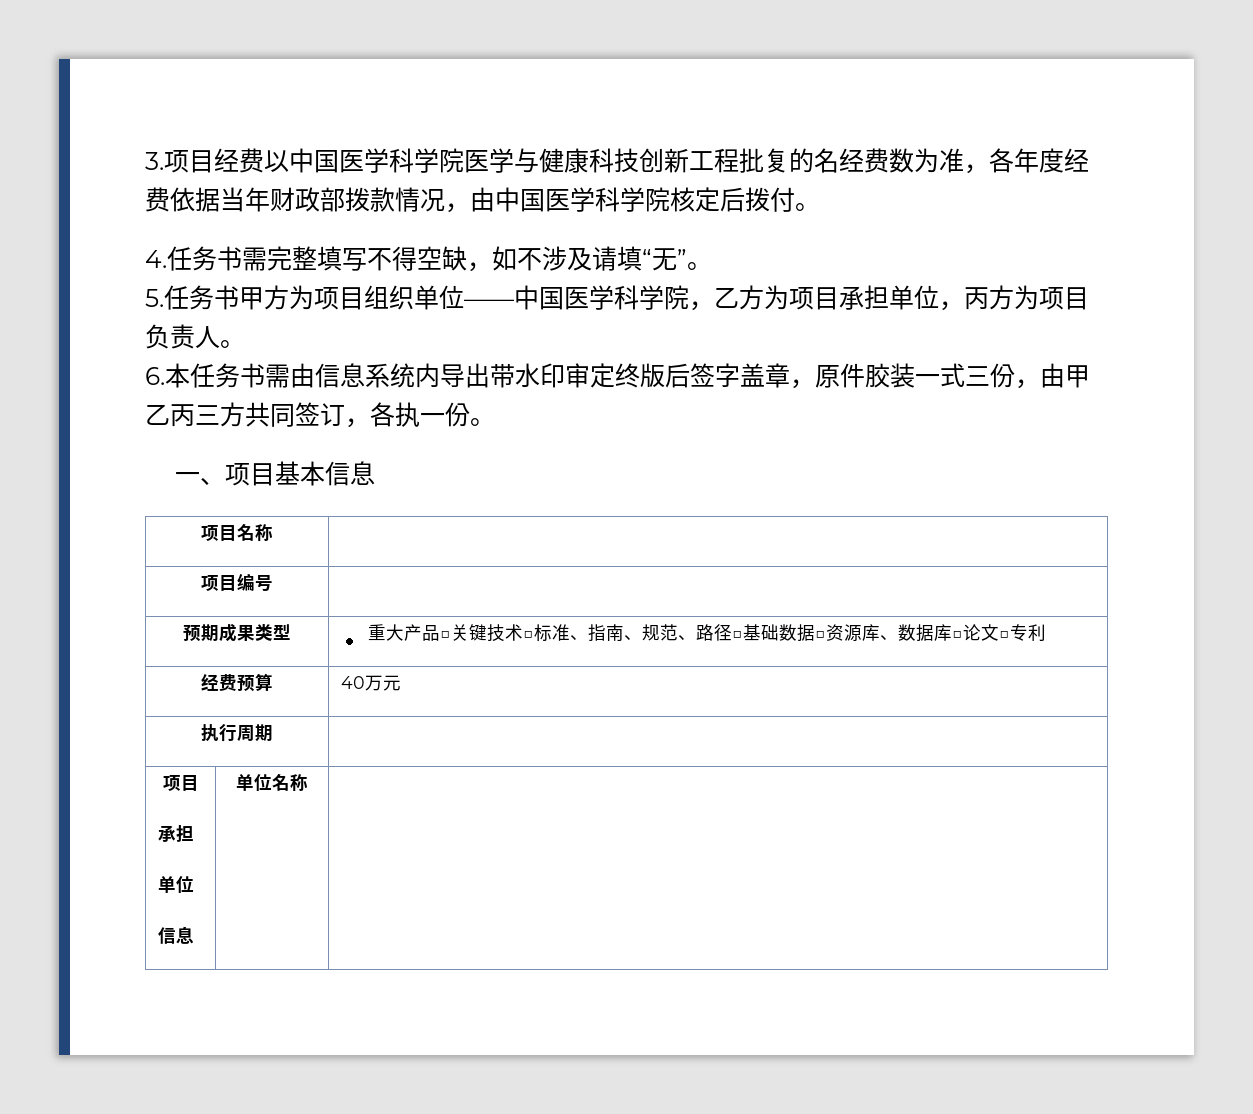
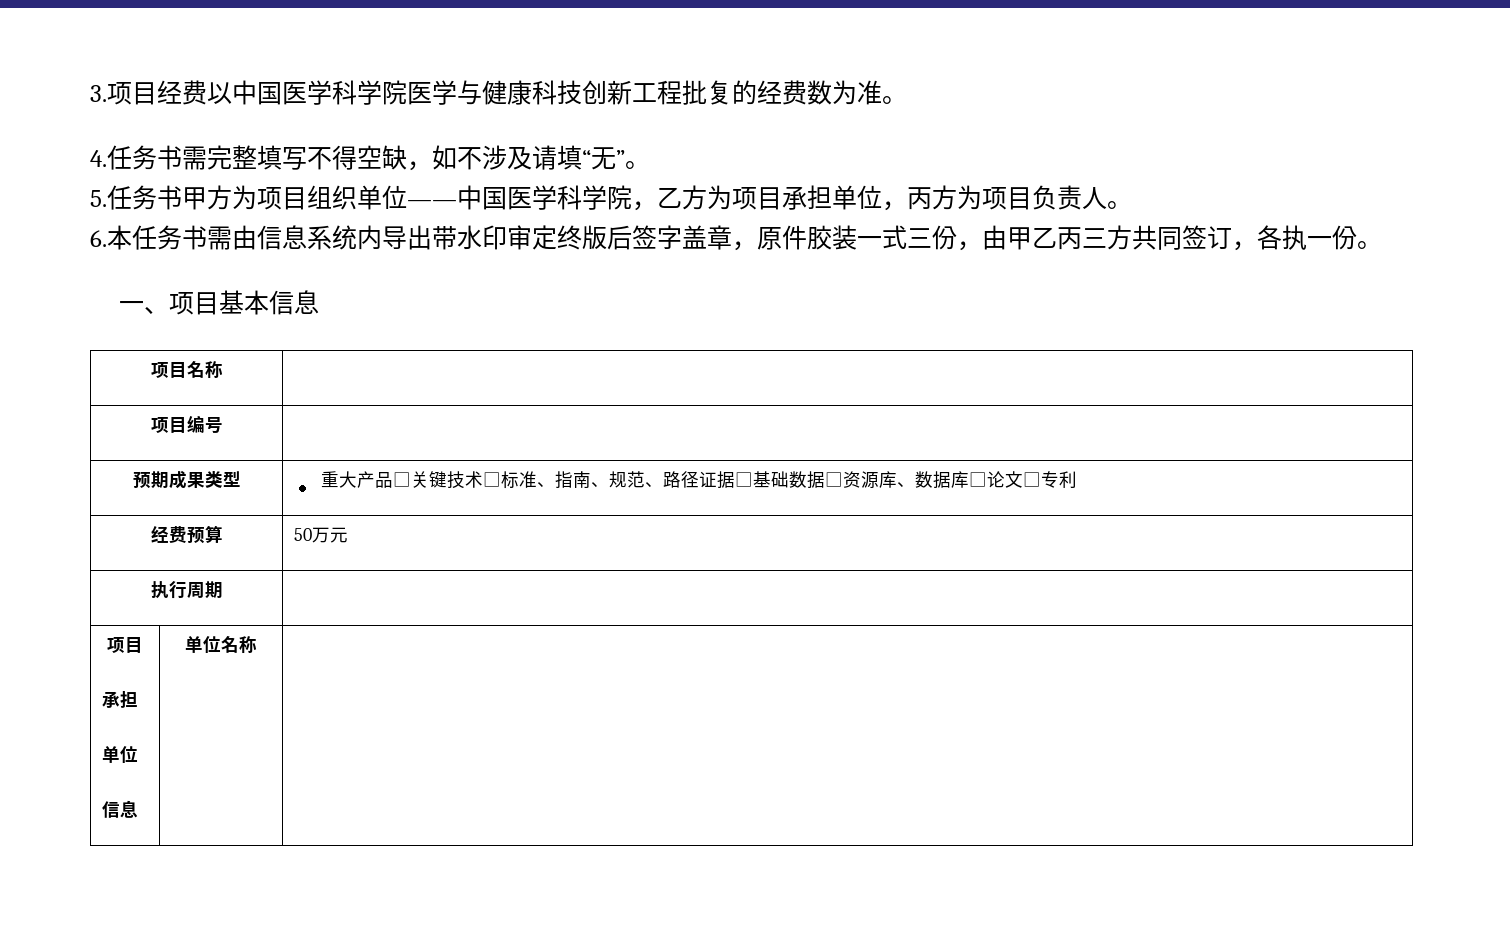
[814,148,839,173] 名 -> (757, 92) none
[964,148,1089,174] [145,187,795,213] ，各年度经费依据当年财政部拨款情况，由中国医学科学院核定后拨付 -> (882, 92) none
(733, 632) none -> [699,471,736,489] 证据
[341,676,366,689] 40 -> [293,528,312,541] 50

